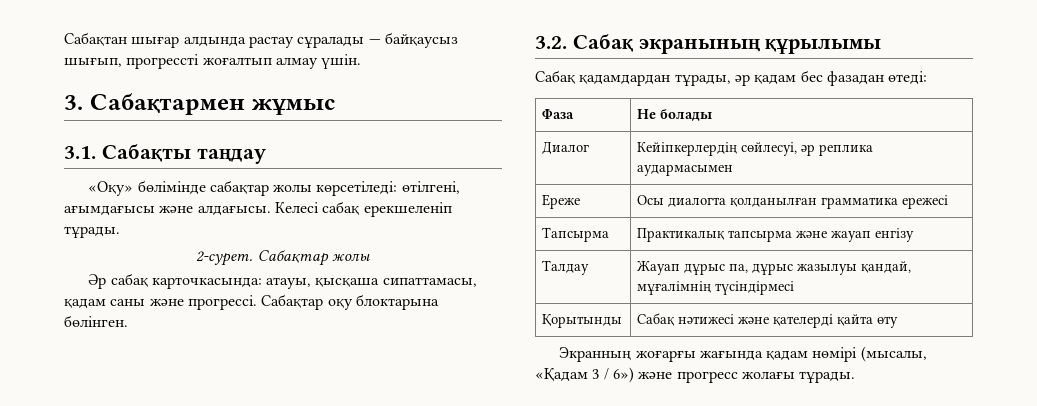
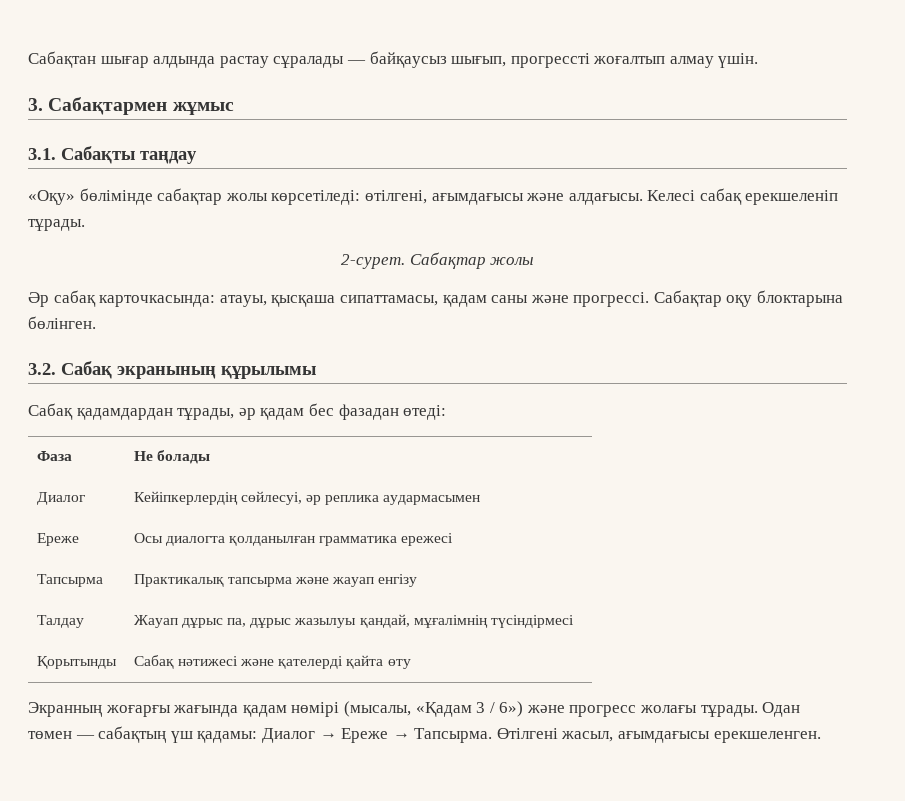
(856, 377) none -> [762,702,801,717] [28,726,821,743] Одан төмен — сабақтың үш қадамы: Диалог → Ереже → Тапсырма. Өтілгені жасыл, ағымдағысы ерекшеленген.

